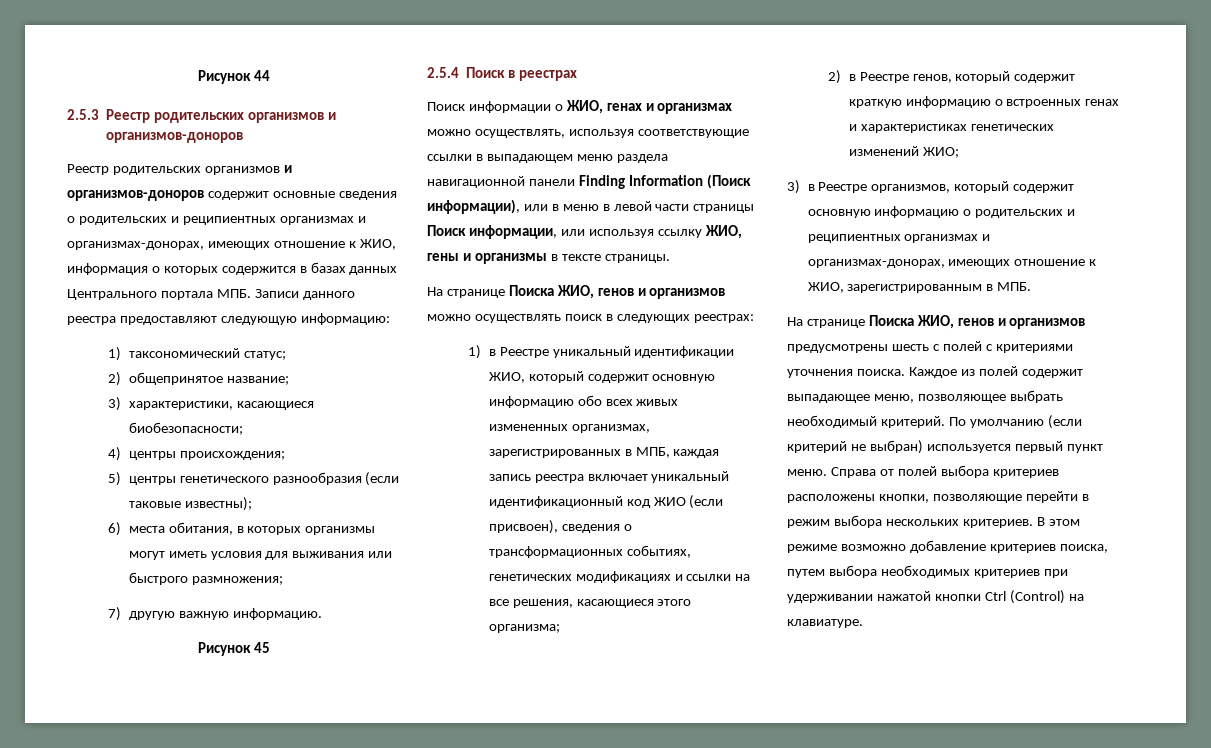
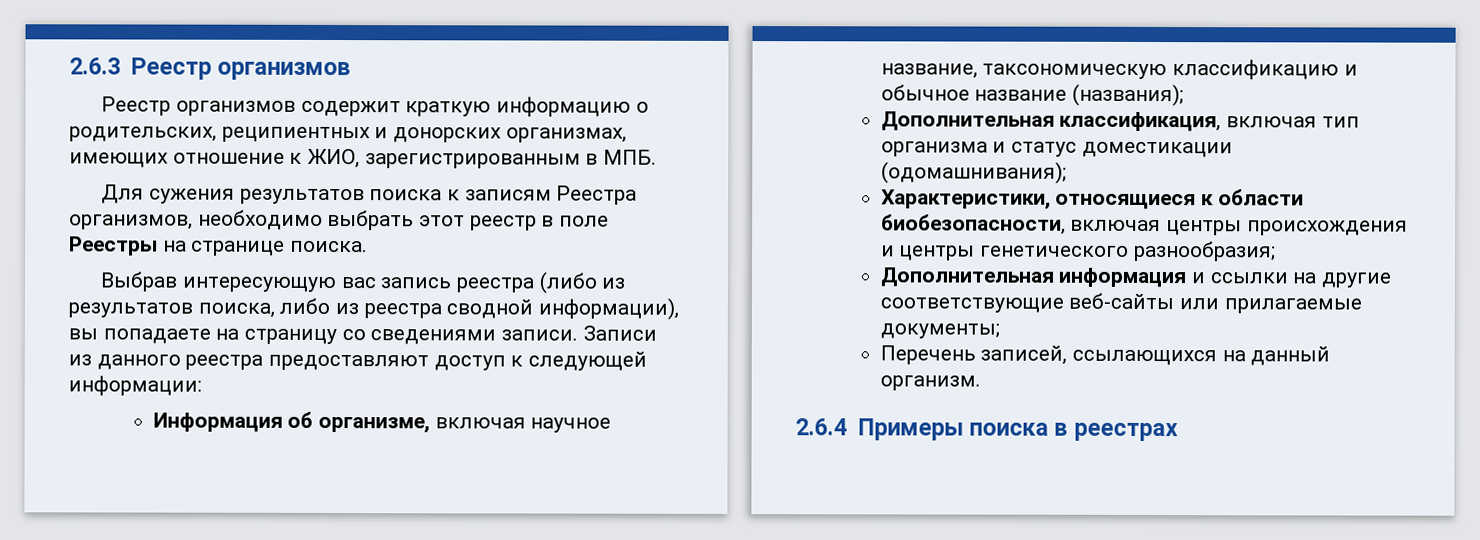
[198,70,270,84] [67,109,337,123] [106,132,244,143] [67,164,292,175] [67,190,397,201] [67,216,366,225] [67,239,396,250] [67,262,398,275] [67,289,355,300] [67,313,390,325] [108,347,286,361] [108,372,289,386] [108,397,314,411] [128,422,243,435] [108,447,285,461] [108,472,400,486] [128,497,252,511] [108,522,376,536] [128,551,393,560] [128,572,283,585] [108,607,322,621] [198,642,270,656] [427,67,578,81] [427,100,733,114] [427,129,749,138] [427,154,668,163] [427,174,751,189] [427,199,755,214] [427,225,742,239] [427,253,670,264] [427,285,726,299] [427,314,754,323] [468,345,735,359] [488,371,716,383] [488,395,679,408] [488,424,650,433] [488,447,720,458] [488,471,730,483] [488,495,724,509] [488,520,632,534] [488,545,691,558] [488,571,751,583] [488,599,692,608] [488,624,560,633] [828,70,1076,84] [848,96,1120,108] [848,124,1054,133] [848,146,959,158] [787,180,1075,194] [807,206,1076,218] [807,234,991,243] [807,259,945,268] Рисунок 44 // 2.5.3 Реестр родительских организмов и организмов-доноров // Реестр родительских организмов и организмов-доноров содержит основные сведения о родительских и реципиентных организмах и организмах-донорах, имеющих отношение к ЖИО, информация о которых содержится в базах данных Центрального портала МПБ. Записи данного реестра предоставляют следующую информацию: // 1) таксономический статус; // 2) общепринятое название; // 3) характеристики, касающиеся биобезопасности; // 4) центры происхождения; // 5) центры генетического разнообразия (если таковые известны); // 6) места обитания, в которых организмы могут иметь условия для выживания или быстрого размножения; // 7) другую важную информацию. // Рисунок 45 // 2.5.4 Поиск в реестрах // Поиск информации о ЖИО, генах и организмах можно осуществлять, используя соответствующие ссылки в выпадающем меню раздела навигационной панели Finding Information (Поиск информации), или в меню в левой части страницы Поиск информации, или используя ссылку ЖИО, гены и организмы в тексте страницы. // На странице Поиска ЖИО, генов и организмов можно осуществлять поиск в следующих реестрах: // 1) в Реестре уникальный идентификации ЖИО, который содержит основную информацию обо всех живых измененных организмах, зарегистрированных в МПБ, каждая запись реестра включает уникальный идентификационный код ЖИО (если присвоен), сведения о трансформационных событиях, генетических модификациях и ссылки на все решения, касающиеся этого организма; // 2) в Реестре генов, который содержит краткую информацию о встроенных генах и характеристиках генетических изменений ЖИО; // 3) в Реестре организмов, который содержит основную информацию о родительских и реципиентных организмах и организмах-донорах, -> [69,57,351,81] [101,96,649,117] [69,126,627,143] 2.6.3 Реестр организмов // Реестр организмов содержит краткую информацию о родительских, реципиентных и донорских организмах,
[787,315,1086,329] [787,341,1073,353] [787,366,1083,378] [787,390,1063,403] [787,415,1082,429] [787,440,1103,454] [787,465,1059,478] [787,491,1089,503] [787,515,1080,528] [787,540,1108,553] [787,565,1068,578] [787,590,1084,604] [787,619,863,628] На странице Поиска ЖИО, генов и организмов предусмотрены шесть с полей с критериями уточнения поиска. Каждое из полей содержит выпадающее меню, позволяющее выбрать необходимый критерий. По умолчанию (если критерий не выбран) используется первый пункт меню. Справа от полей выбора критериев расположены кнопки, позволяющие перейти в режим выбора нескольких критериев. В этом режиме возможно добавление критериев поиска, путем выбора необходимых критериев при удерживании нажатой кнопки Ctrl (Control) на клавиатуре. -> [101,184,638,205] [69,209,610,231] [69,236,369,256] [100,271,626,294] [68,297,680,320] [68,325,657,345] [68,351,648,371] [68,375,202,396] [152,411,612,434] [880,59,1358,80] [880,83,1184,107] [880,111,1360,132] [880,141,1233,158] [880,161,1067,184] [880,189,1304,210] [880,214,1408,236] [880,240,1276,262] [879,267,1391,288] [879,292,1362,314] [879,323,1000,339] [879,345,1331,366] [879,375,981,391] [795,418,1178,442] Для сужения результатов поиска к записям Реестра организмов, необходимо выбрать этот реестр в поле Реестры на странице поиска. // Выбрав интересующую вас запись реестра (либо из результатов поиска, либо из реестра сводной информации), вы попадаете на страницу со сведениями записи. Записи из данного реестра предоставляют доступ к следующей информации: // Информация об организме, включая научное название, таксономическую классификацию и обычное название (названия); // Дополнительная классификация, включая тип организма и статус доместикации (одомашнивания); // Характеристики, относящиеся к области биобезопасности, включая центры происхождения и центры генетического разнообразия; // Дополнительная информация и ссылки на другие соответствующие веб-сайты или прилагаемые документы; // Перечень записей, ссылающихся на данный организм. // 2.6.4 Примеры поиска в реестрах

